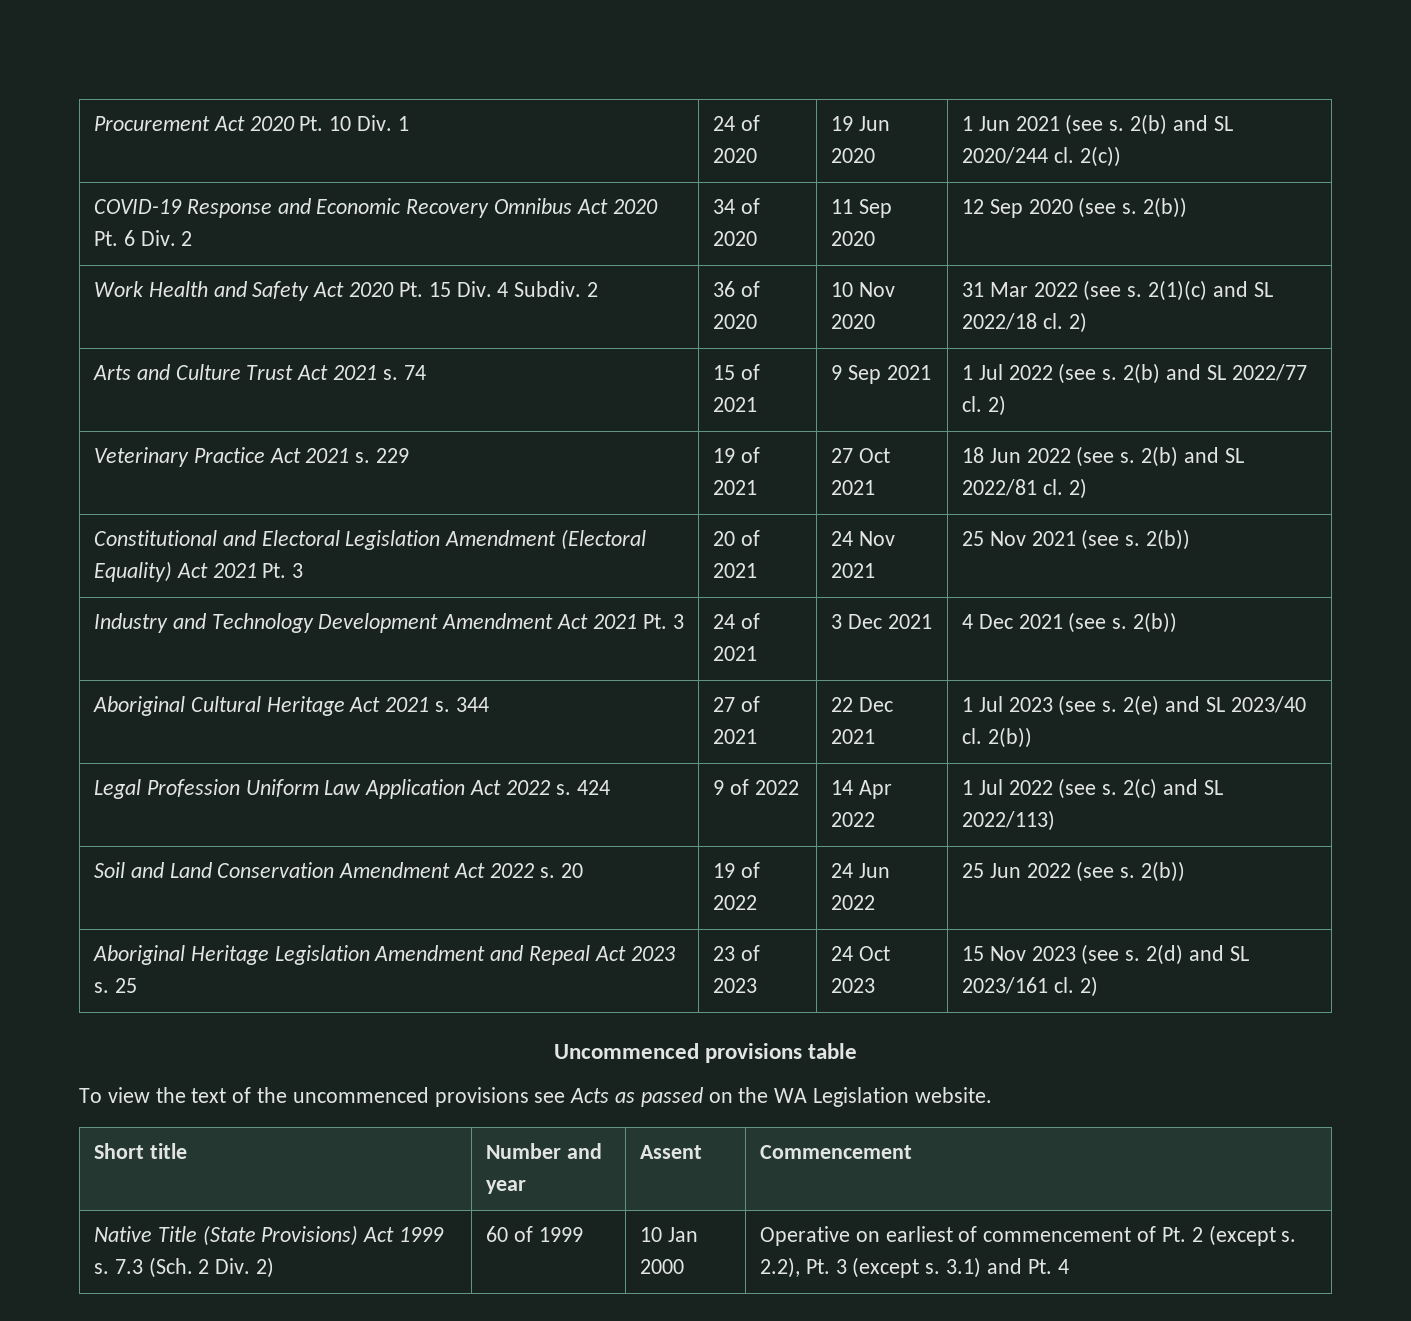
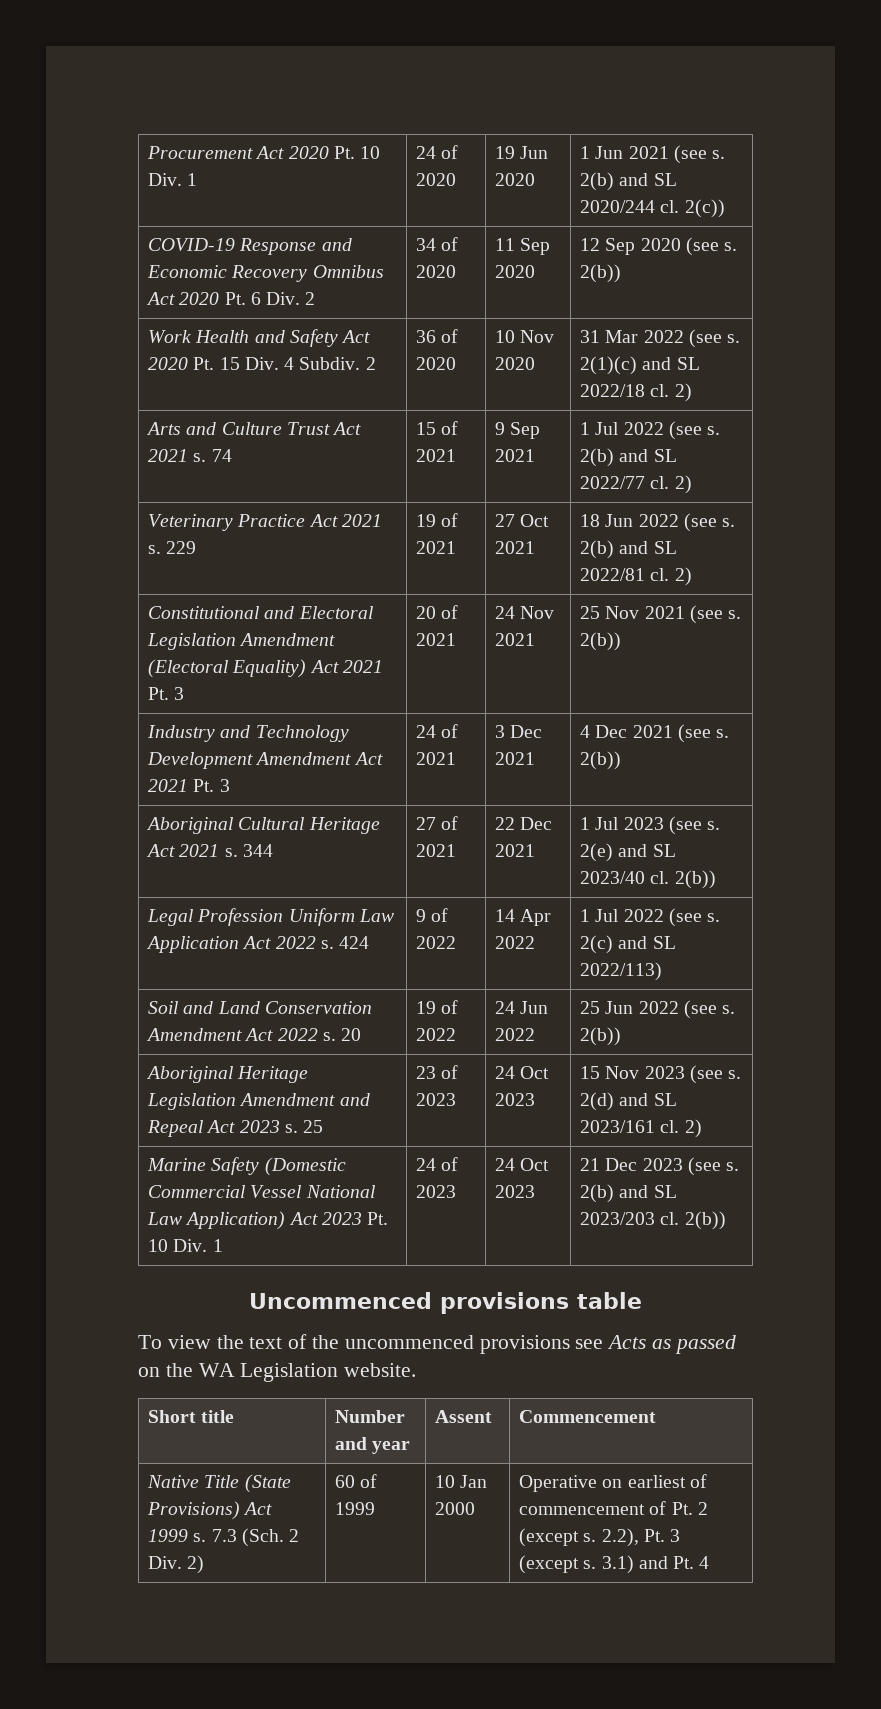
(1098, 986) none -> [147,1157,346,1176] [148,1185,375,1198] [147,1211,389,1230] [148,1239,223,1252] [416,1157,459,1171] [416,1185,457,1198] [495,1158,550,1171] [495,1185,536,1198] [580,1157,740,1176] [580,1184,677,1203] [580,1211,726,1230] // Marine Safety (Domestic Commercial Vessel National Law Application) Act 2023 Pt. 10 Div. 1 | 24 of 2023 | 24 Oct 2023 | 21 Dec 2023 (see s. 2(b) and SL 2023/203 cl. 2(b))

